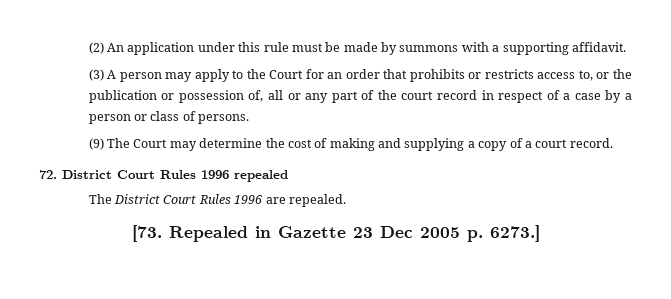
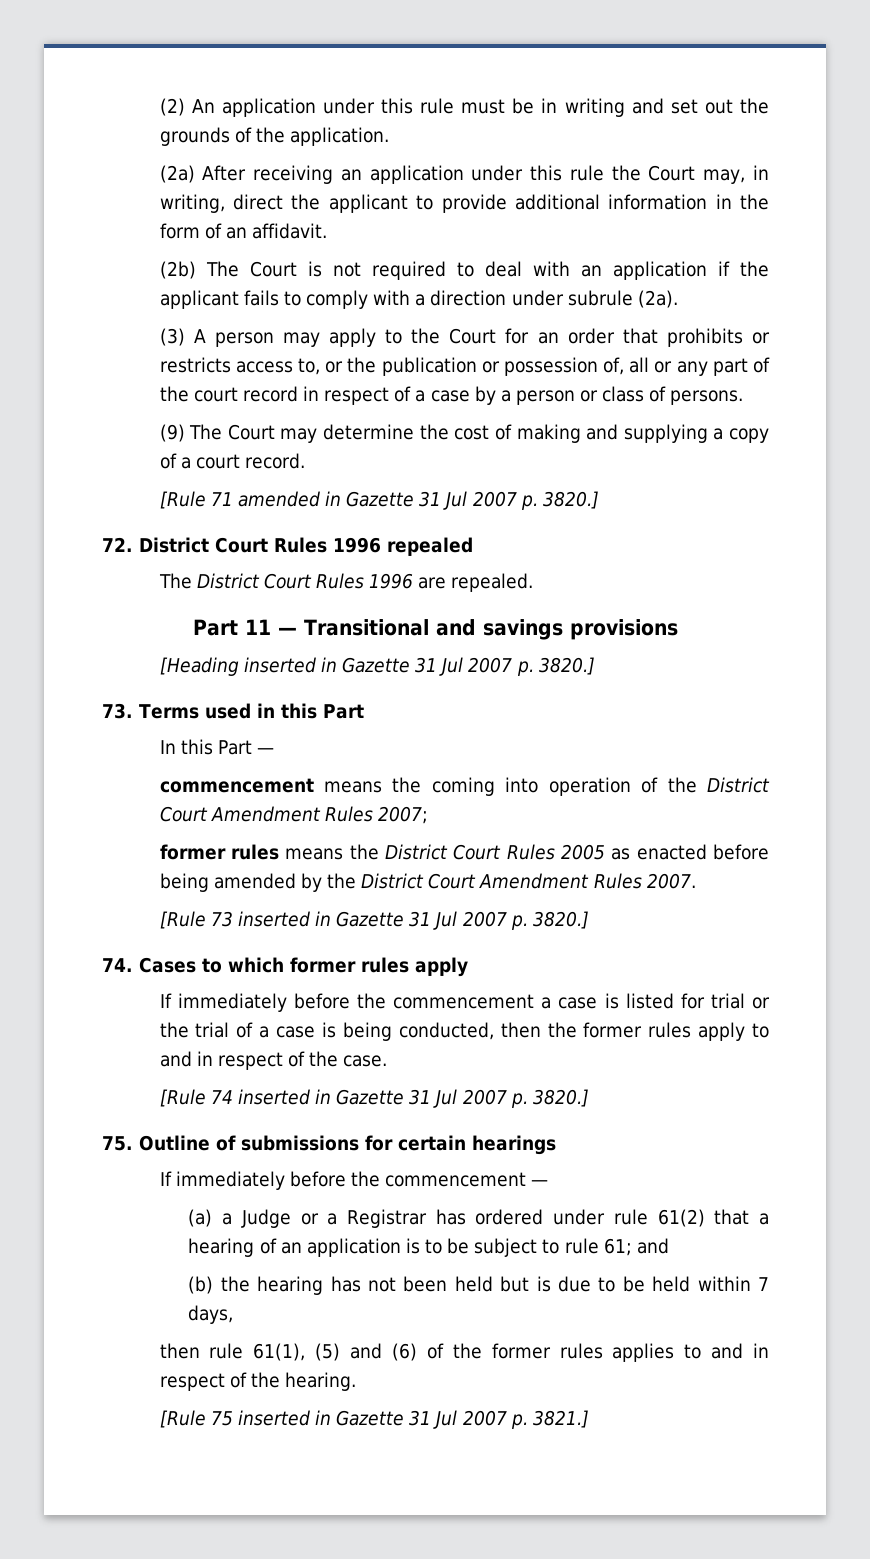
[343,42,626,55] made by summons with a supporting affidavit. -> [541,98,769,117] [159,127,389,146] [159,165,769,184] [159,194,769,213] [159,223,327,239] [159,261,769,280] [159,290,678,309] in writing and set out the grounds of the application. // (2a) After receiving an application under this rule the Court may, in writing, direct the applicant to provide additional information in the form of an affidavit. // (2b) The Court is not required to deal with an application if the applicant fails to comply with a direction under subrule (2a).
(613, 143) none -> [159,491,599,510] // [Rule 71 amended in Gazette 31 Jul 2007 p. 3820.]
[131,225,540,242] [73. Repealed in Gazette 23 Dec 2005 p. 6273.] -> [193,619,678,640] [159,657,595,676] [102,703,364,719] [159,739,274,755] [159,777,770,796] [159,806,428,824] [159,844,769,860] [159,873,696,892] [159,911,589,930] [102,957,468,977] [159,993,771,1012] [159,1022,769,1041] [159,1051,388,1070] [159,1089,589,1108] [102,1135,556,1155] [159,1171,549,1190] [188,1209,769,1228] [188,1238,669,1257] [188,1276,769,1295] [188,1305,234,1324] [159,1343,769,1362] [159,1372,356,1391] [159,1410,589,1429] Part 11 — Transitional and savings provisions // [Heading inserted in Gazette 31 Jul 2007 p. 3820.] // 73. Terms used in this Part // In this Part — // commencement means the coming into operation of the District Court Amendment Rules 2007; // former rules means the District Court Rules 2005 as enacted before being amended by the District Court Amendment Rules 2007. // [Rule 73 inserted in Gazette 31 Jul 2007 p. 3820.] // 74. Cases to which former rules apply // If immediately before the commencement a case is listed for trial or the trial of a case is being conducted, then the former rules apply to and in respect of the case. // [Rule 74 inserted in Gazette 31 Jul 2007 p. 3820.] // 75. Outline of submissions for certain hearings // If immediately before the commencement — // (a) a Judge or a Registrar has ordered under rule 61(2) that a hearing of an application is to be subject to rule 61; and // (b) the hearing has not been held but is due to be held within 7 days, // then rule 61(1), (5) and (6) of the former rules applies to and in respect of the hearing. // [Rule 75 inserted in Gazette 31 Jul 2007 p. 3821.]

